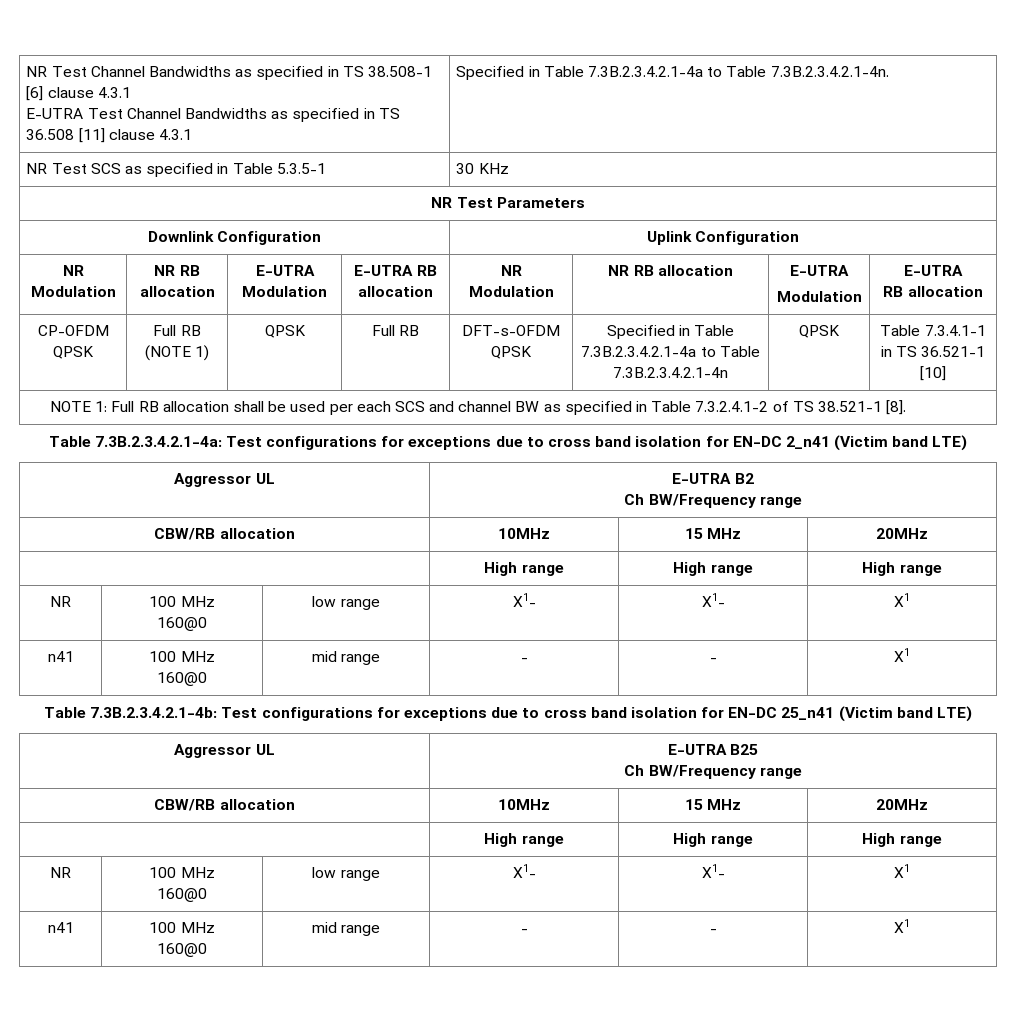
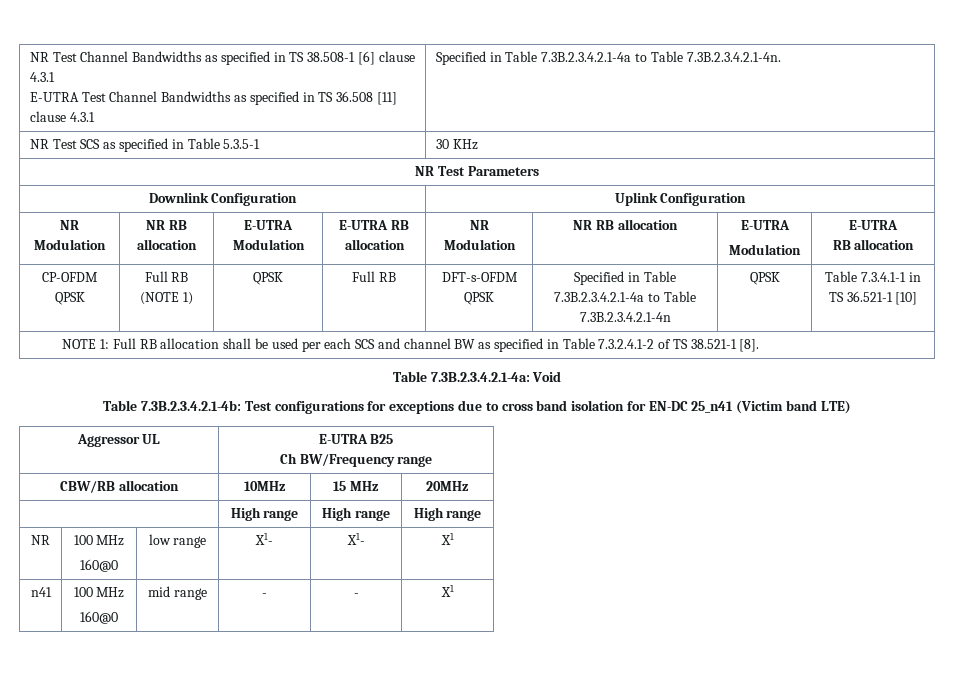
[225,435,968,451] [174,473,275,487] [672,473,754,484] [624,494,802,508] [154,528,295,540] [498,528,550,539] [684,528,742,539] [876,528,928,539] [484,562,564,576] [673,562,753,576] [862,562,942,576] [50,596,71,607] [149,596,215,607] [157,617,207,631] [312,596,380,610] [512,593,536,607] [701,593,725,607] [894,593,910,607] [47,651,74,662] [149,651,215,662] [157,672,207,686] [311,651,381,665] [520,658,528,662] [709,658,717,662] [894,648,910,662] Test configurations for exceptions due to cross band isolation for EN-DC 2_n41 (Victim band LTE) // Aggressor UL | E-UTRA B2 // Ch BW/Frequency range // CBW/RB allocation | 10MHz | 15 MHz | 20MHz // | High range | High range | High range // NR | 100 MHz // 160@0 | low range | X1- | X1- | X1 // n41 | 100 MHz // 160@0 | mid range | - | - | X1 -> [532,371,562,382] Void

